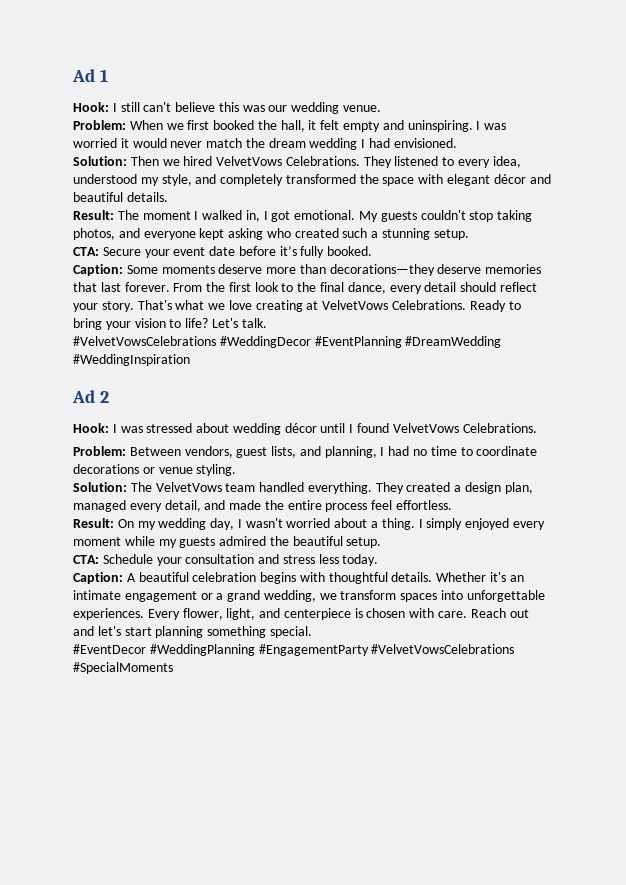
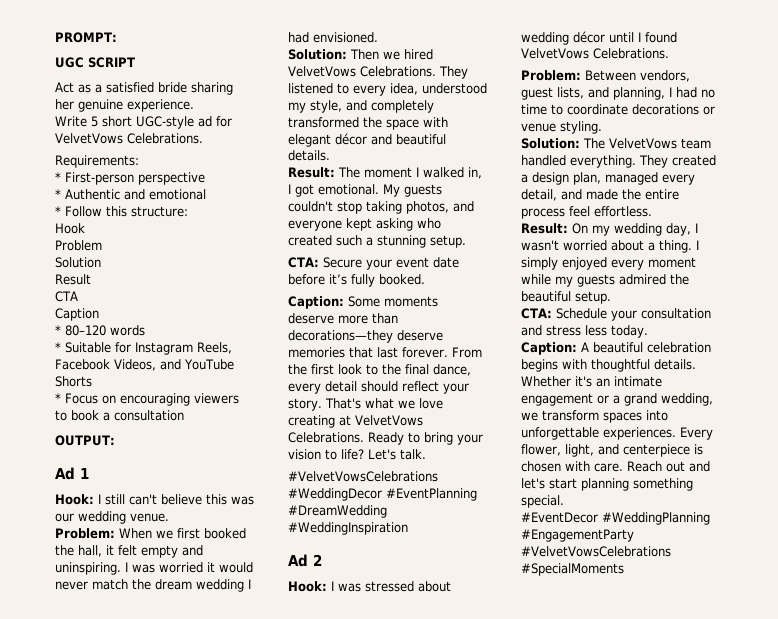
(72, 75) none -> [55,32,117,43] [55,57,135,68] [55,82,233,95] [55,99,194,112] [55,116,232,129] [55,133,203,144] [55,155,139,168] [55,172,205,185] [55,189,206,200] [55,206,188,217] [55,223,85,234] [55,240,102,251] [55,257,101,268] [55,274,91,285] [55,291,78,302] [55,308,99,321] [55,325,145,336] [55,342,232,355] [55,359,234,371] [55,376,92,387] [55,393,239,406] [55,410,184,421] [55,435,115,446] PROMPT: // UGC SCRIPT // Act as a satisfied bride sharing her genuine experience. // Write 5 short UGC-style ad for VelvetVows Celebrations. // Requirements: // * First-person perspective // * Authentic and emotional // * Follow this structure: // Hook // Problem // Solution // Result // CTA // Caption // * 80–120 words // * Suitable for Instagram Reels, Facebook Videos, and YouTube Shorts // * Focus on encouraging viewers to book a consultation // OUTPUT: //

